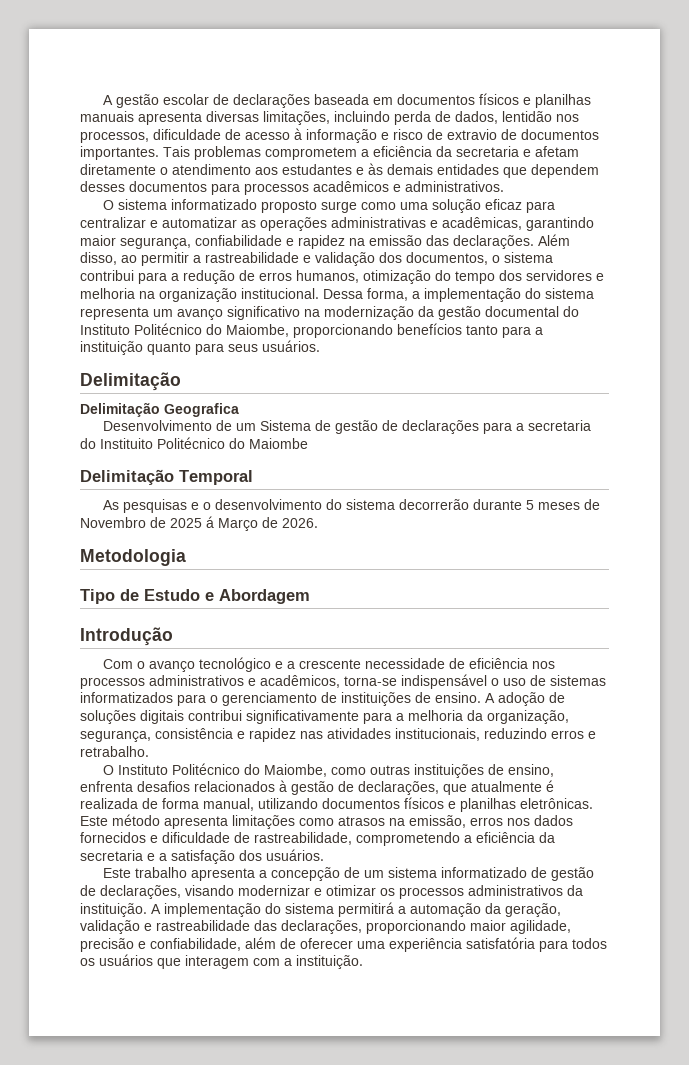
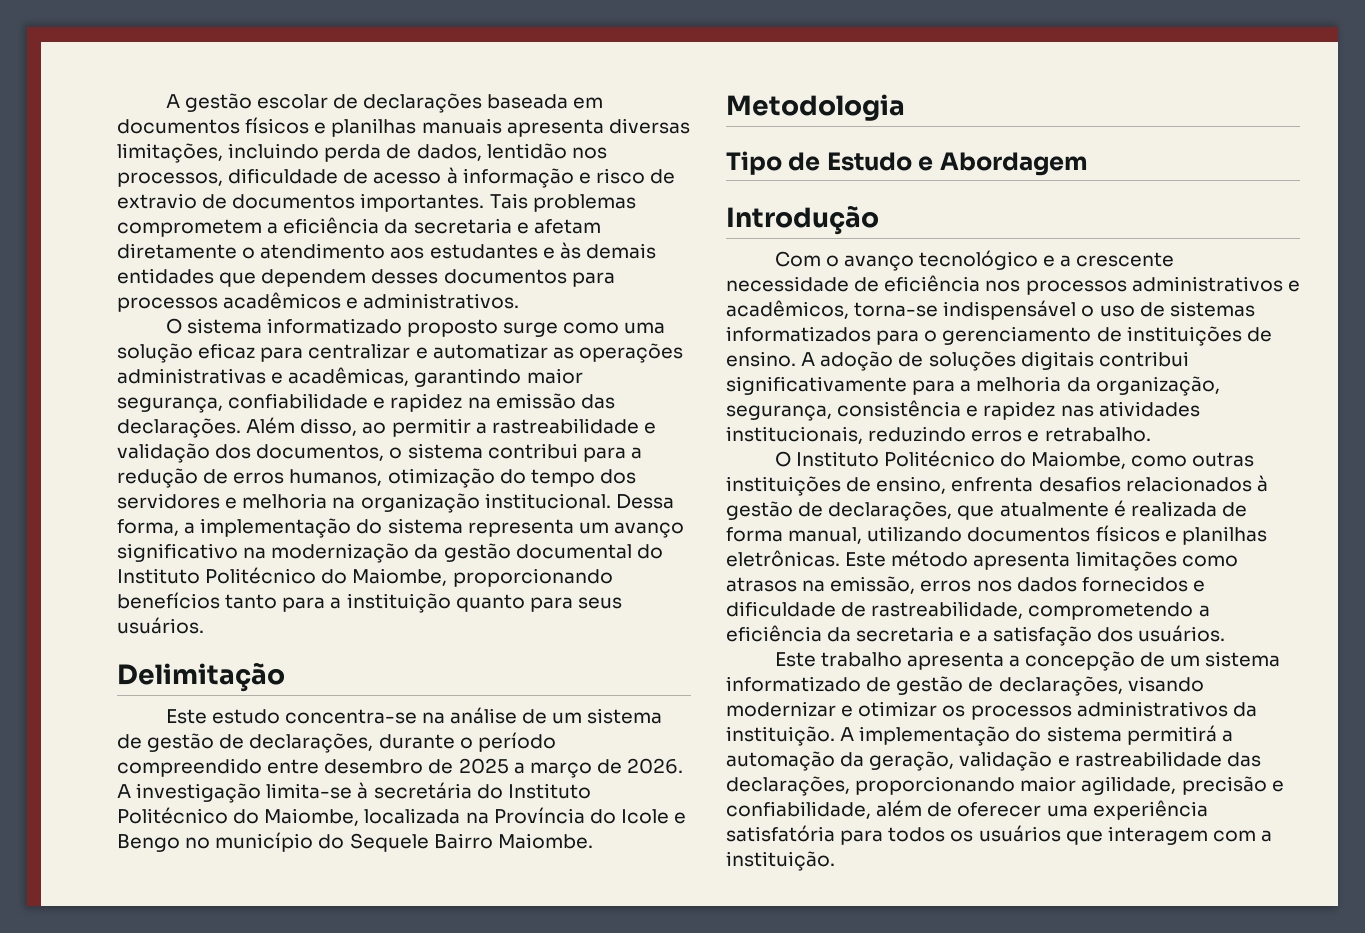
[80,402,239,417] [102,420,591,434] [80,437,308,449] [80,469,253,485] [102,499,600,513] [80,516,318,531] Delimitação Geografica // Desenvolvimento de um Sistema de gestão de declarações para a secretaria do Instituito Politécnico do Maiombe // Delimitação Temporal // As pesquisas e o desenvolvimento do sistema decorrerão durante 5 meses de Novembro de 2025 á Março de 2026. -> [165,707,663,724] [117,732,556,753] [117,758,684,778] [117,782,591,803] [117,807,687,826] [117,832,593,852] Este estudo concentra-se na análise de um sistema de gestão de declarações, durante o período compreendido entre desembro de 2025 a março de 2026. A investigação limita-se à secretária do Instituto Politécnico do Maiombe, localizada na Província do Icole e Bengo no município do Sequele Bairro Maiombe.

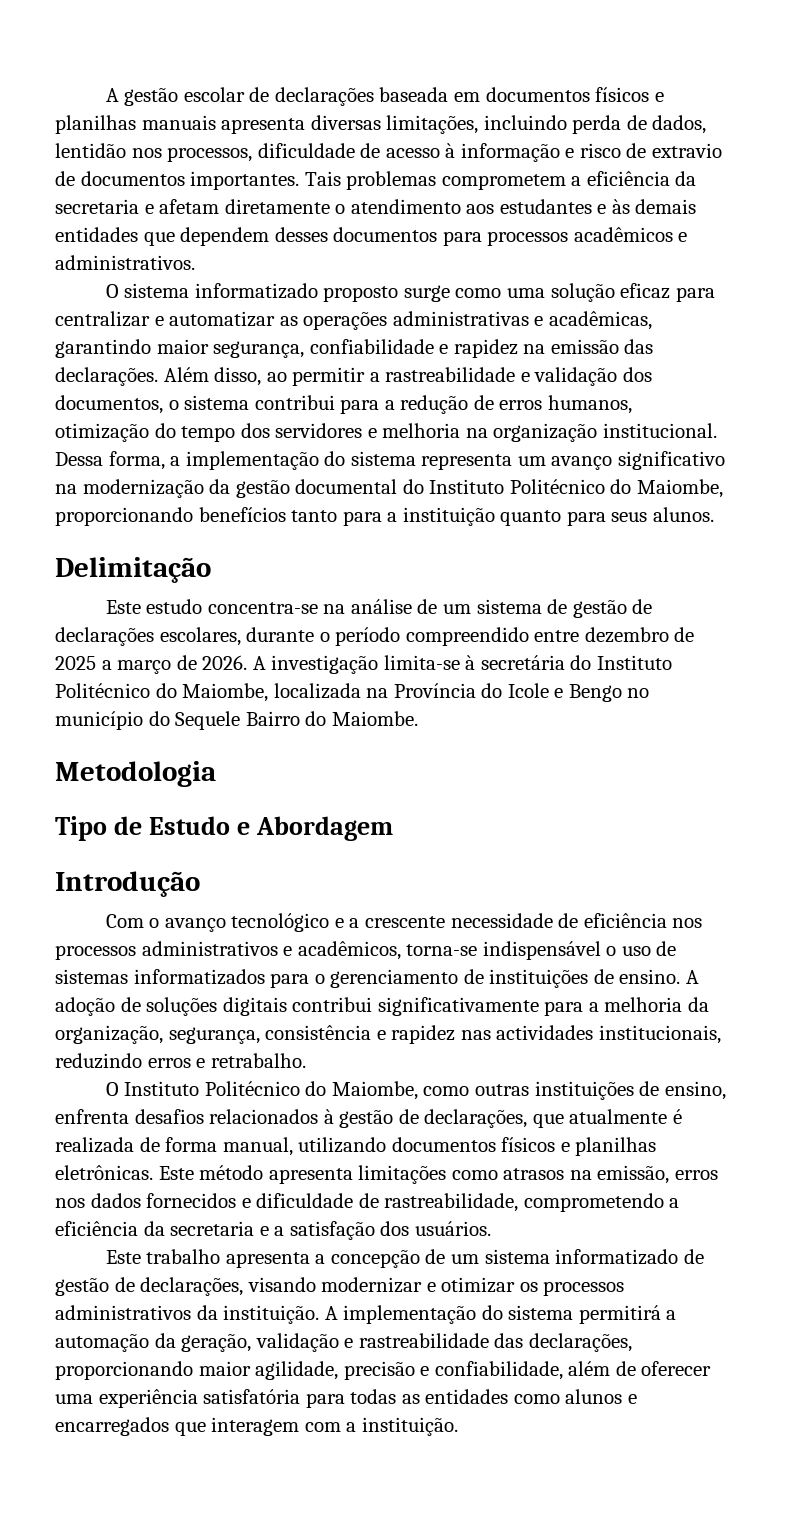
[117,617,204,634] usuários. -> [652,507,714,522] alunos.
[249,733,374,753] declarações, -> [55,627,241,646] declarações escolares,
[324,759,424,774] desembro -> [584,627,669,643] dezembro
(493, 841) none -> [305,711,327,726] do
[1098,401,1200,417] atividades -> [496,1025,594,1040] actividades
[888,825,1061,842] todos os usuários -> [350,1389,637,1404] [55,1417,169,1436] todas as entidades como alunos e encarregados

